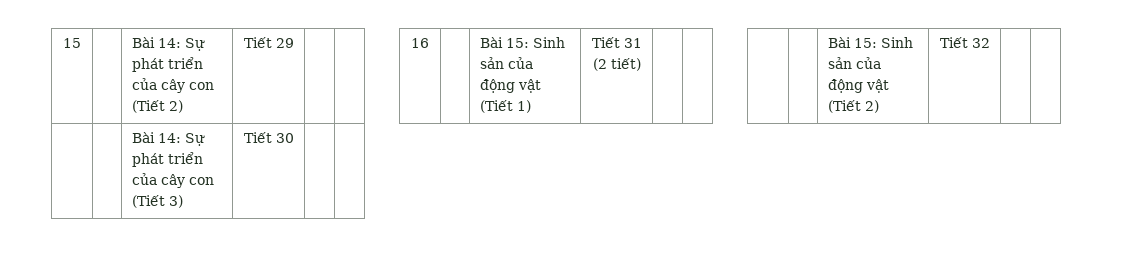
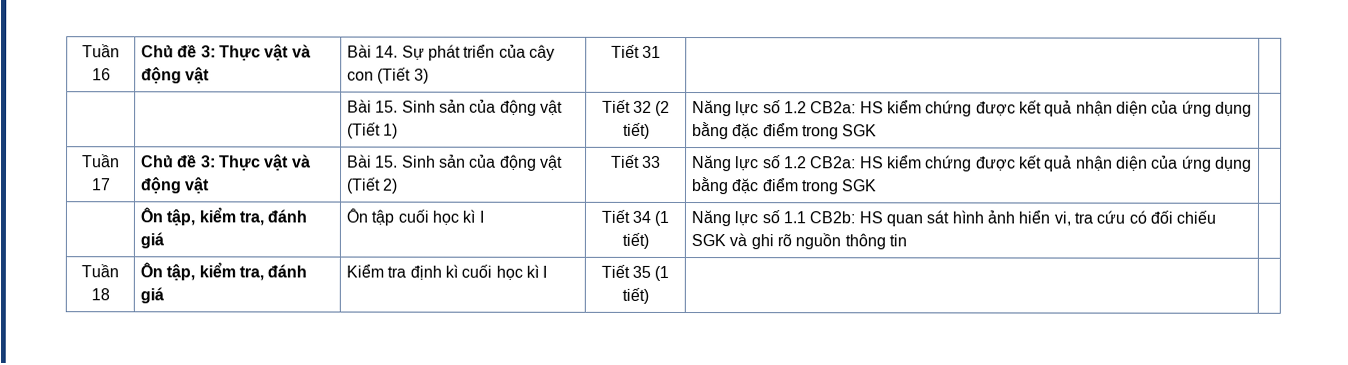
[63,38,81,48] [132,37,206,51] [132,57,204,72] [132,78,215,93] [132,100,184,113] [243,37,294,48] [132,132,182,143] 15 | | Bài 14: Sự phát triển của cây con (Tiết 2) | Tiết 29 | | // | | Bài 14: -> [82,44,120,58] [91,68,111,81] [141,44,311,61] [141,67,211,84] [347,44,399,58] Tuần 16 | Chủ đề 3: Thực vật và động vật | Bài 14.
[275,133,294,143] [411,38,429,48] [480,37,530,48] 30 | | // 16 | | Bài 15: -> [642,45,662,58] [347,99,399,113] 31 | | // | | Bài 15.
[623,38,642,48] 31 -> [633,100,652,113] 32
[828,37,878,48] | // | | Bài 15: -> [692,100,1252,117] [692,122,878,140] [82,154,120,168] [90,178,111,191] [141,154,311,171] [140,177,211,194] [347,154,399,168] Năng lực số 1.2 CB2a: HS kiểm chứng được kết quả nhận diện của ứng dụng bằng đặc điểm trong SGK | // Tuần 17 | Chủ đề 3: Thực vật và động vật | Bài 15.
[971,38,990,48] 32 -> [642,155,662,168] [692,155,1252,172] [691,177,878,195] [140,207,308,226] [140,232,165,249] [346,208,484,226] [600,209,670,226] [621,232,649,249] [691,210,1217,227] [691,233,908,250] [81,264,119,278] [90,288,110,301] [140,262,308,281] [140,287,165,304] [346,264,548,281] [600,264,670,281] [621,287,649,304] 33 | Năng lực số 1.2 CB2a: HS kiểm chứng được kết quả nhận diện của ứng dụng bằng đặc điểm trong SGK | // | Ôn tập, kiểm tra, đánh giá | Ôn tập cuối học kì I | Tiết 34 (1 tiết) | Năng lực số 1.1 CB2b: HS quan sát hình ảnh hiển vi, tra cứu có đối chiếu SGK và ghi rõ nguồn thông tin | // Tuần 18 | Ôn tập, kiểm tra, đánh giá | Kiểm tra định kì cuối học kì I | Tiết 35 (1 tiết)

